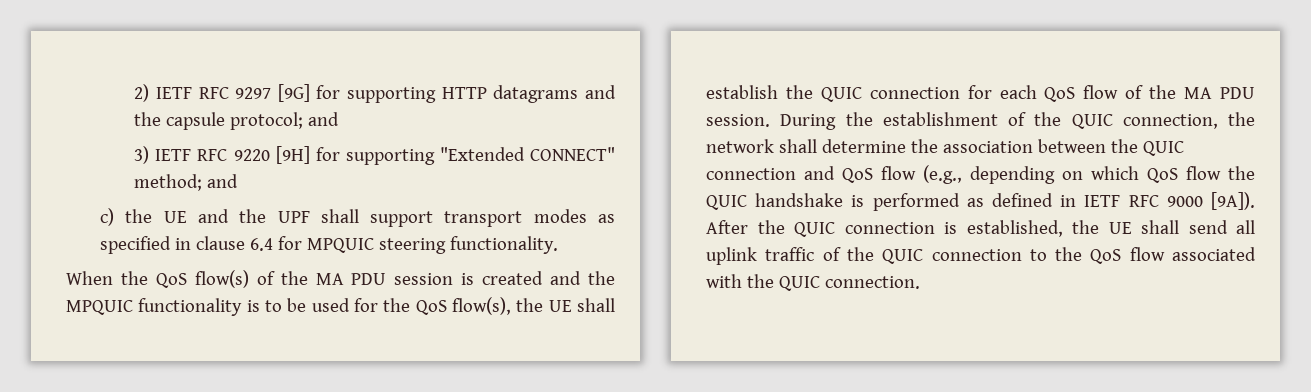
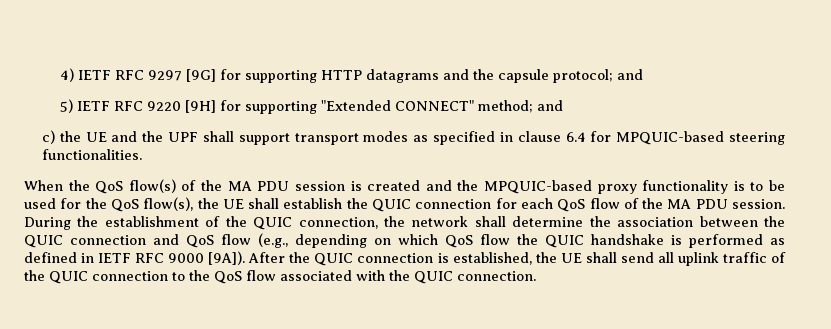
[134,84,150,102] 2) -> [59,68,74,82] 4)
[134,146,150,164] 3) -> [59,99,73,113] 5)
[307,236,559,254] MPQUIC steering functionality. -> [616,131,785,145] [41,149,142,160] MPQUIC-based steering functionalities.
[66,300,133,315] MPQUIC -> [483,180,637,194] MPQUIC-based proxy

